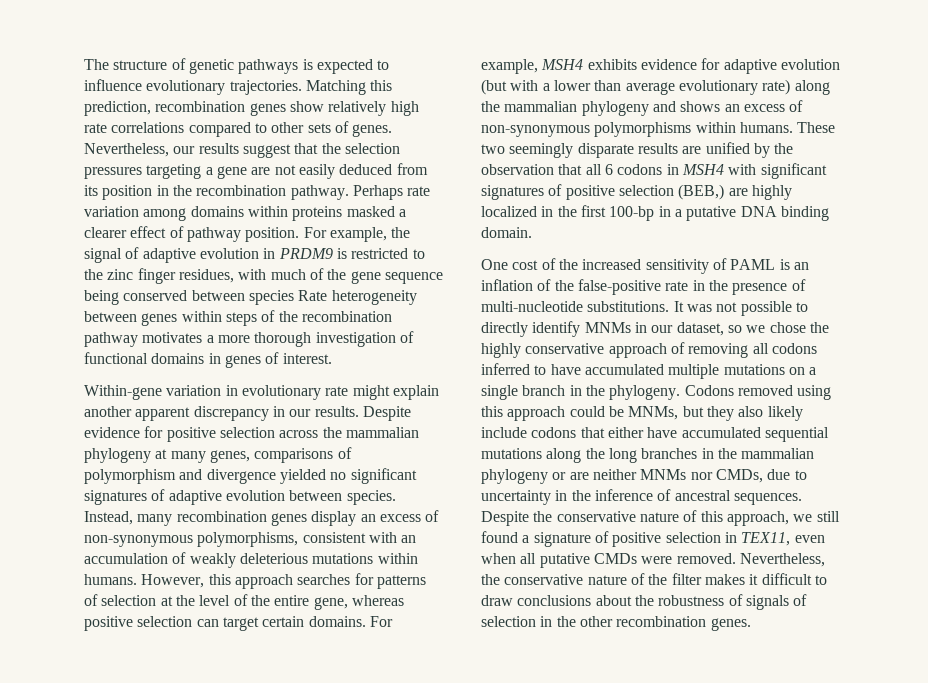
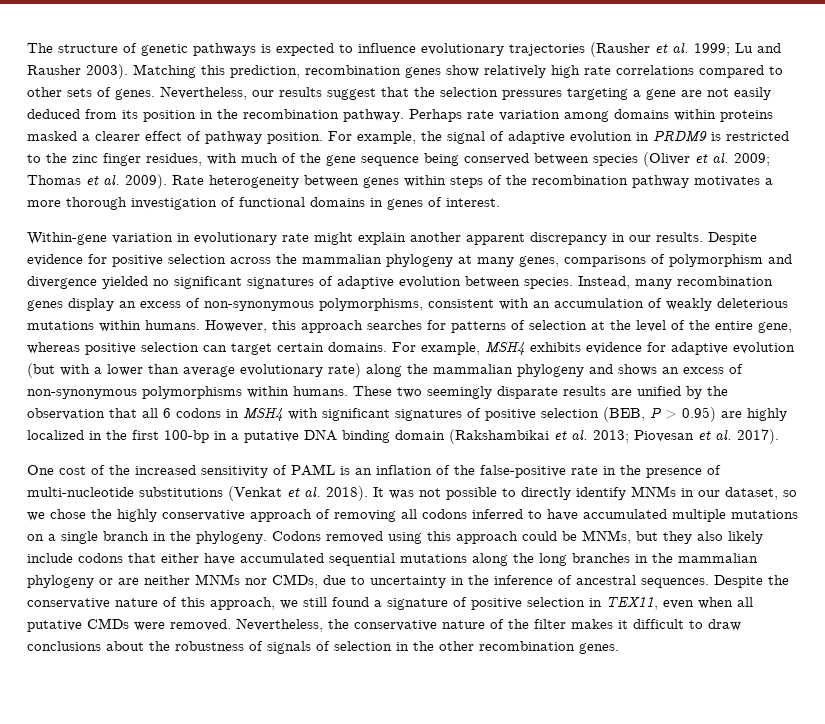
[229,80,302,95] trajectories. -> [509,42,781,57] [27,64,128,79] trajectories (Rausher et al. 1999; Lu and Rausher 2003).
(294, 297) none -> [643,152,770,167] [27,174,167,189] (Oliver et al. 2009; Thomas et al. 2009).
[678,184,725,200] (BEB,) -> [603,407,716,422] (BEB, P > 0.95)
[481,227,532,238] domain. -> [395,429,779,444] domain (Rakshambikai et al. 2013; Piovesan et al. 2017).
[587,301,670,312] substitutions. -> [139,486,368,501] substitutions (Venkat et al. 2018).

